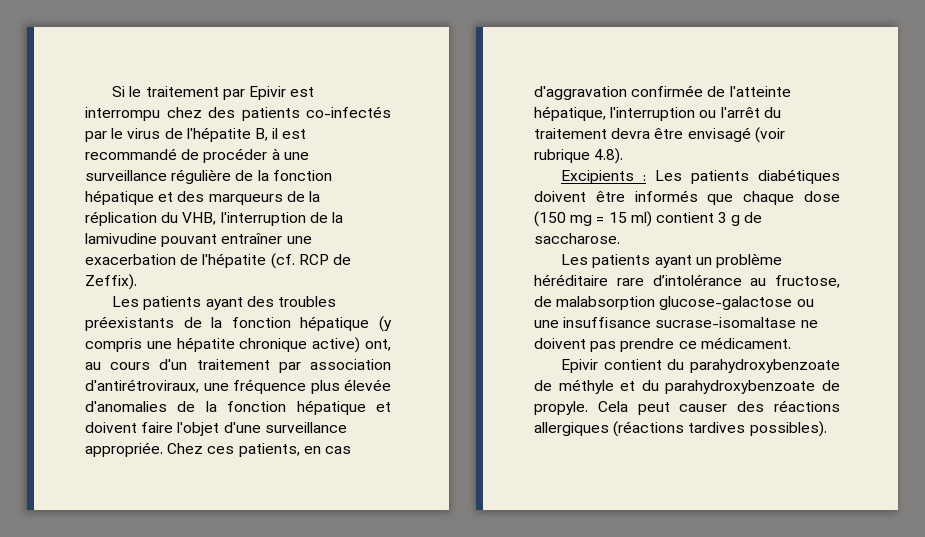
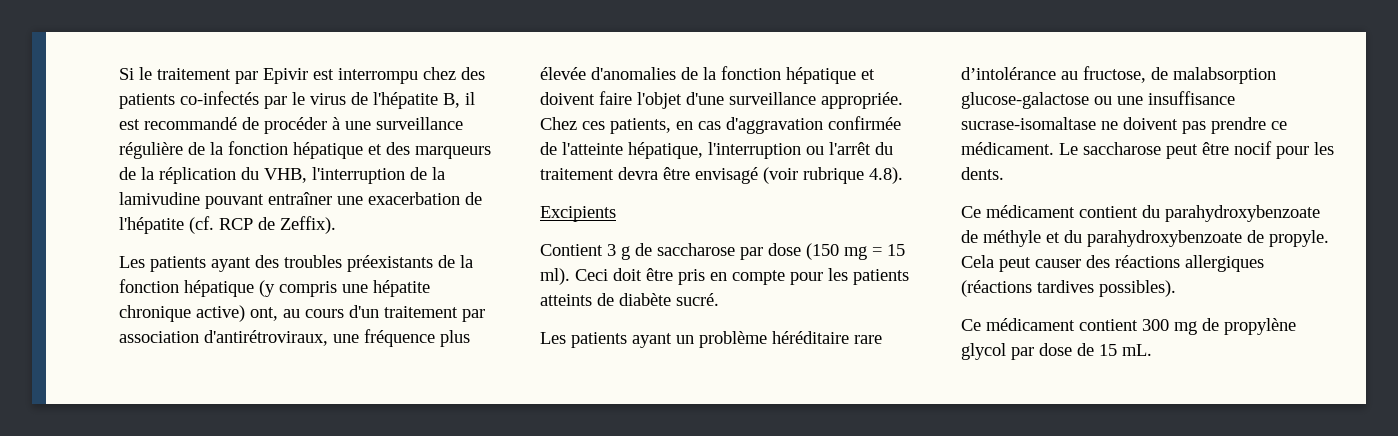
[643,169,840,184] [534,190,795,205] : Les patients diabétiques doivent être informés que chaque -> [540,243,763,260] // Contient 3 g de saccharose par
[630,211,763,227] [534,233,620,244] ml) contient 3 g de saccharose. -> [540,268,909,285] [540,293,719,306] ml). Ceci doit être pris en compte pour les patients atteints de diabète sucré.
[561,359,599,373] // Epivir -> [1059,141,1334,159] [961,167,1004,180] [961,205,1075,218] Le saccharose peut être nocif pour les dents. // Ce médicament
(827, 429) none -> [961,318,1296,335] [961,343,1152,360] // Ce médicament contient 300 mg de propylène glycol par dose de 15 mL.

